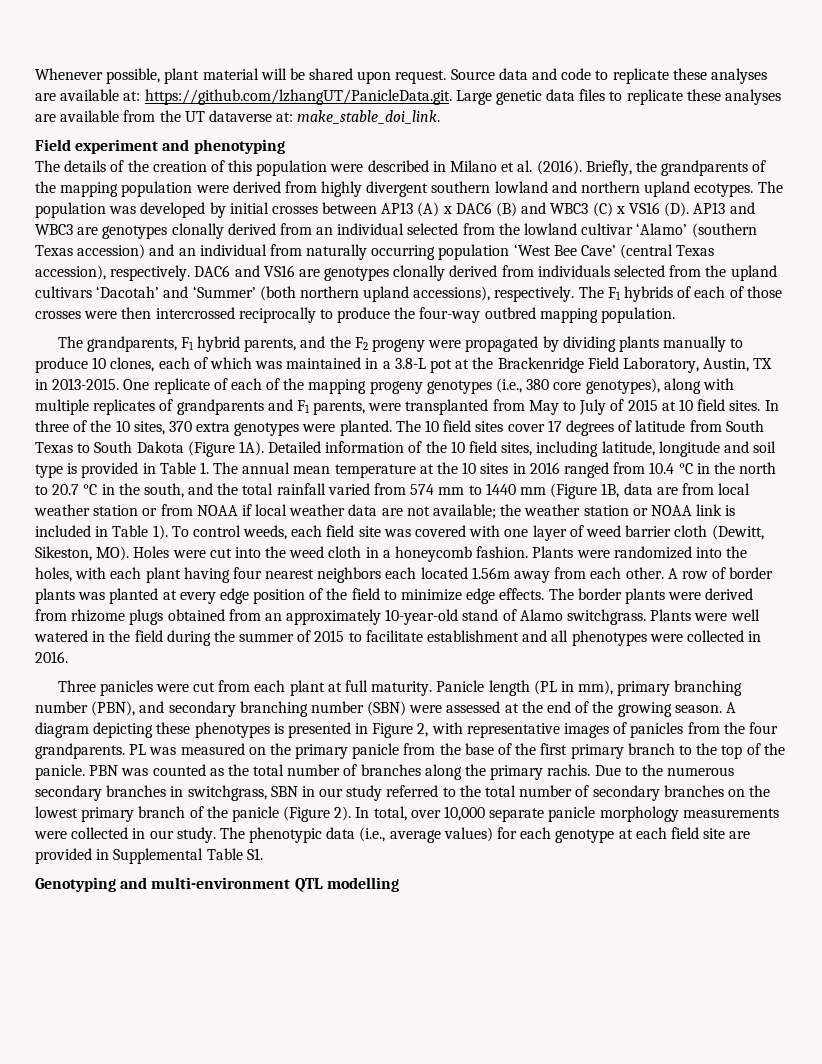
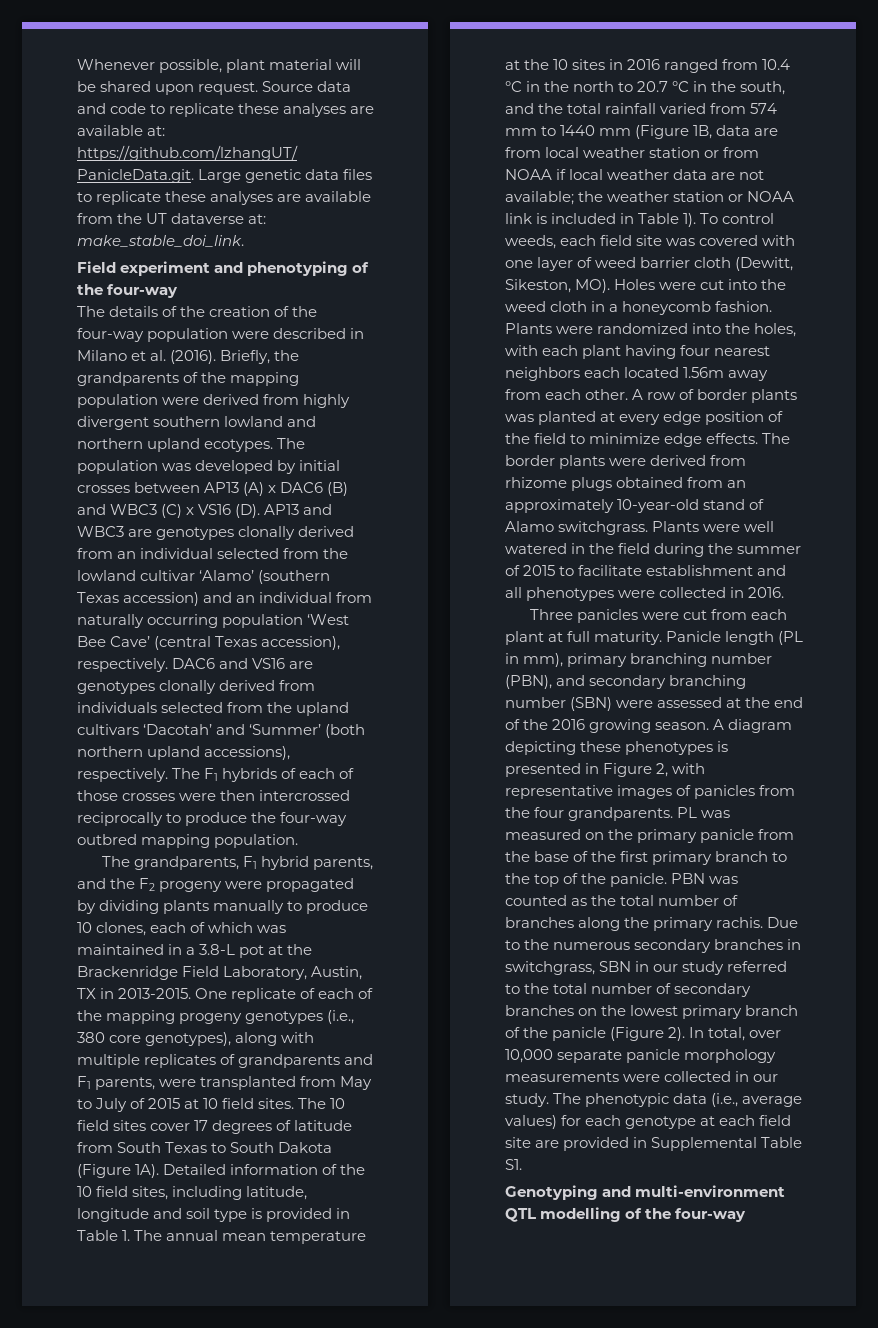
(285, 146) none -> [352,262,370,273] [77,284,179,298] of the four-way
[228,160,253,172] this -> [292,306,318,317] [77,328,144,342] the four-way
[764,400,779,411] [35,420,392,436] In three of the 10 sites, 370 extra genotypes were planted. -> (295, 1103) none
(614, 707) none -> [552,719,586,730] 2016
(399, 884) none -> [625,1208,747,1222] of the four-way

